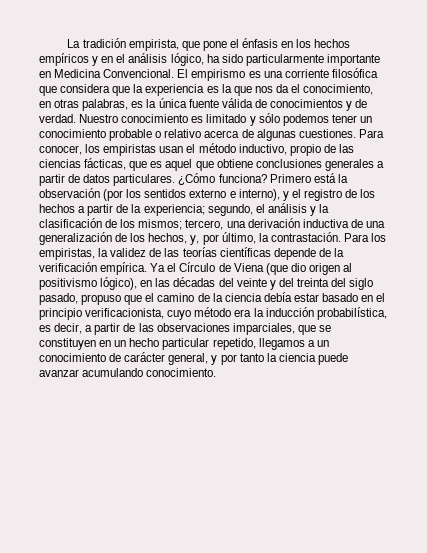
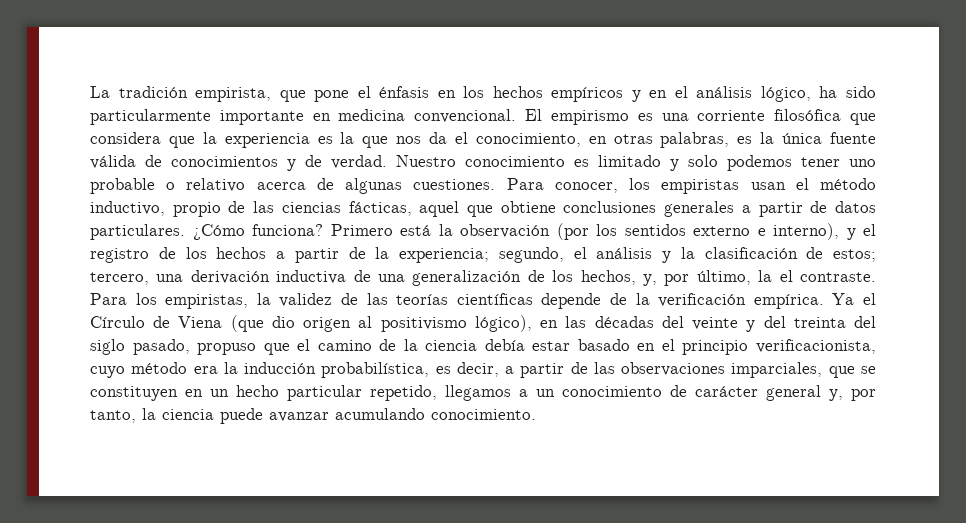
[54,69,175,78] Medicina Convencional. -> [338,109,517,123] medicina convencional.
[258,113,280,123] sólo -> [688,155,718,167] solo
[359,116,372,123] [39,129,106,138] un conocimiento -> [849,159,876,167] uno
[129,161,163,171] que es -> (412, 208) none
[120,219,183,230] los mismos; -> [833,249,876,262] estos;
[270,232,341,242] contrastación. -> [779,270,876,282] el contraste.
[168,353,264,365] general, y por tanto -> [766,385,876,401] [90,410,136,423] general y, por tanto,

